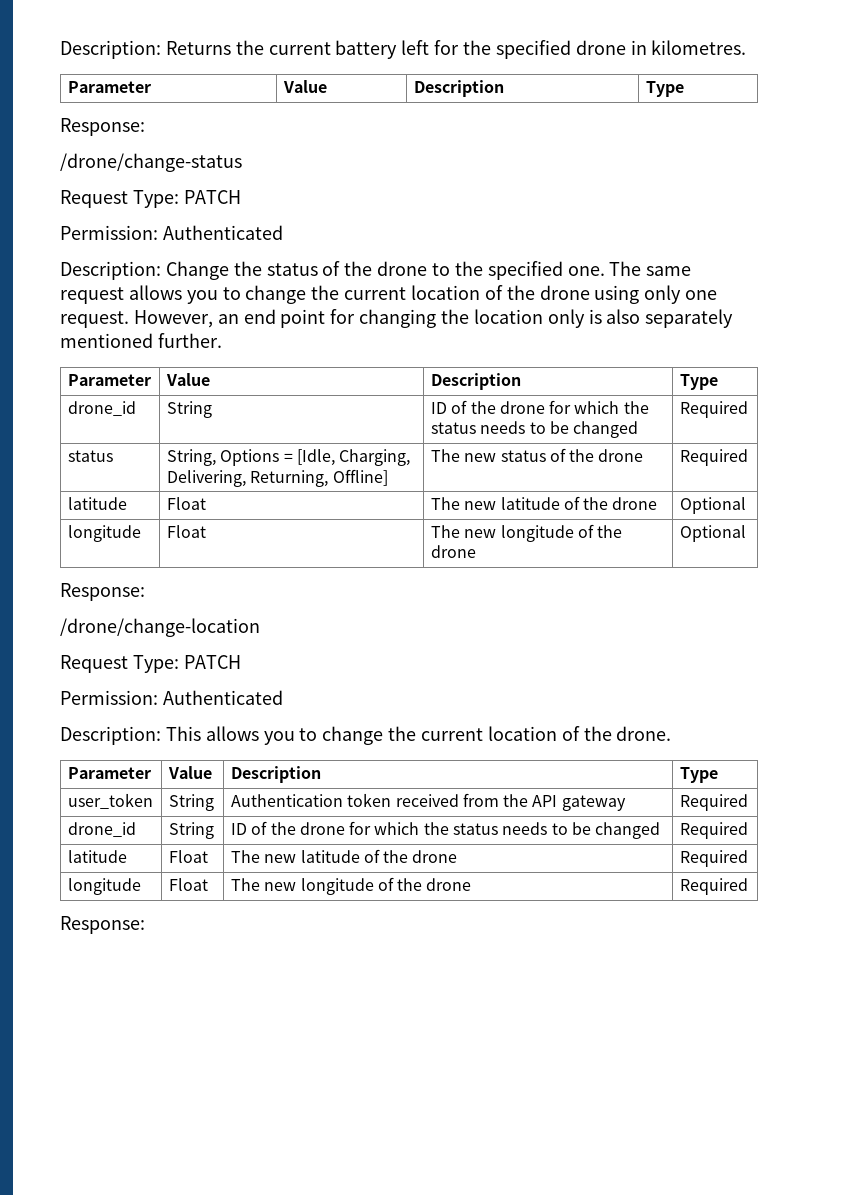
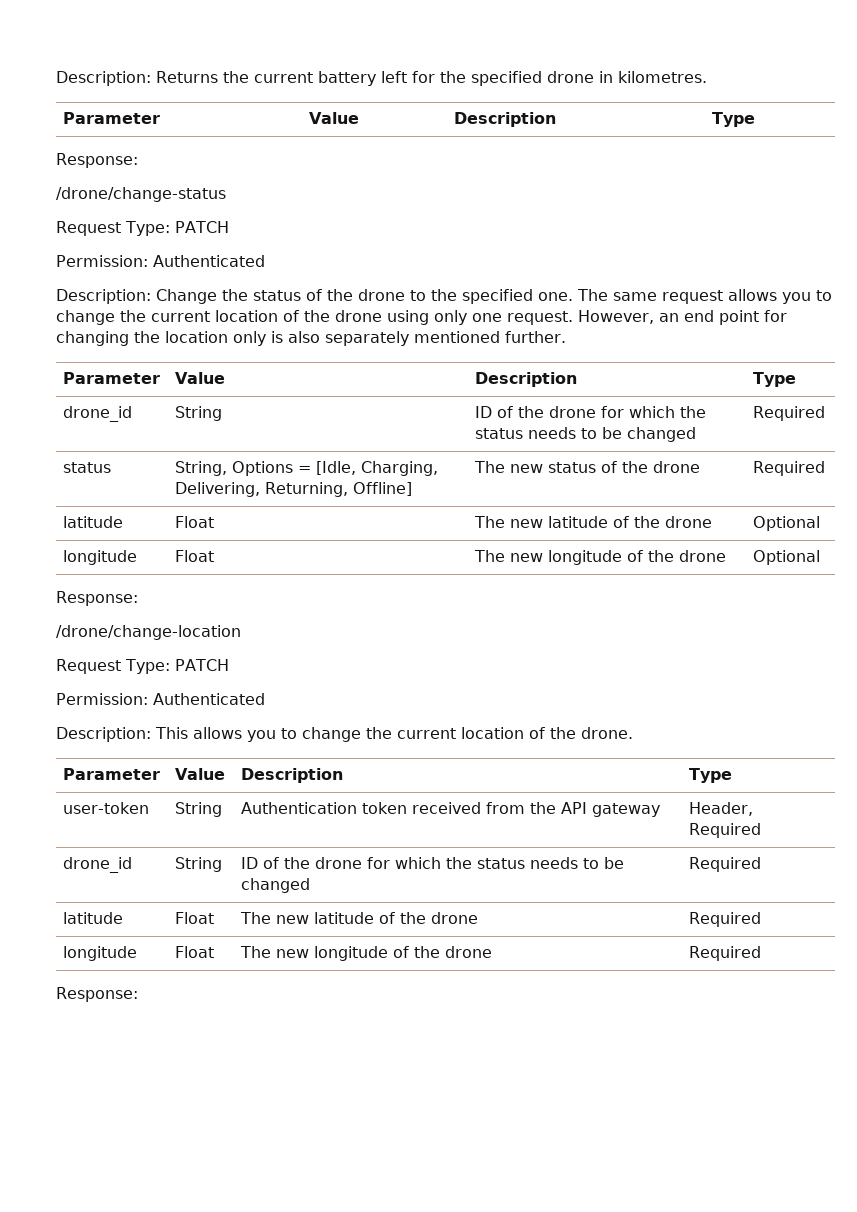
[67,793,153,809] user_token -> [63,802,150,814] user-token
(626, 803) none -> [689,802,754,816] Header,

